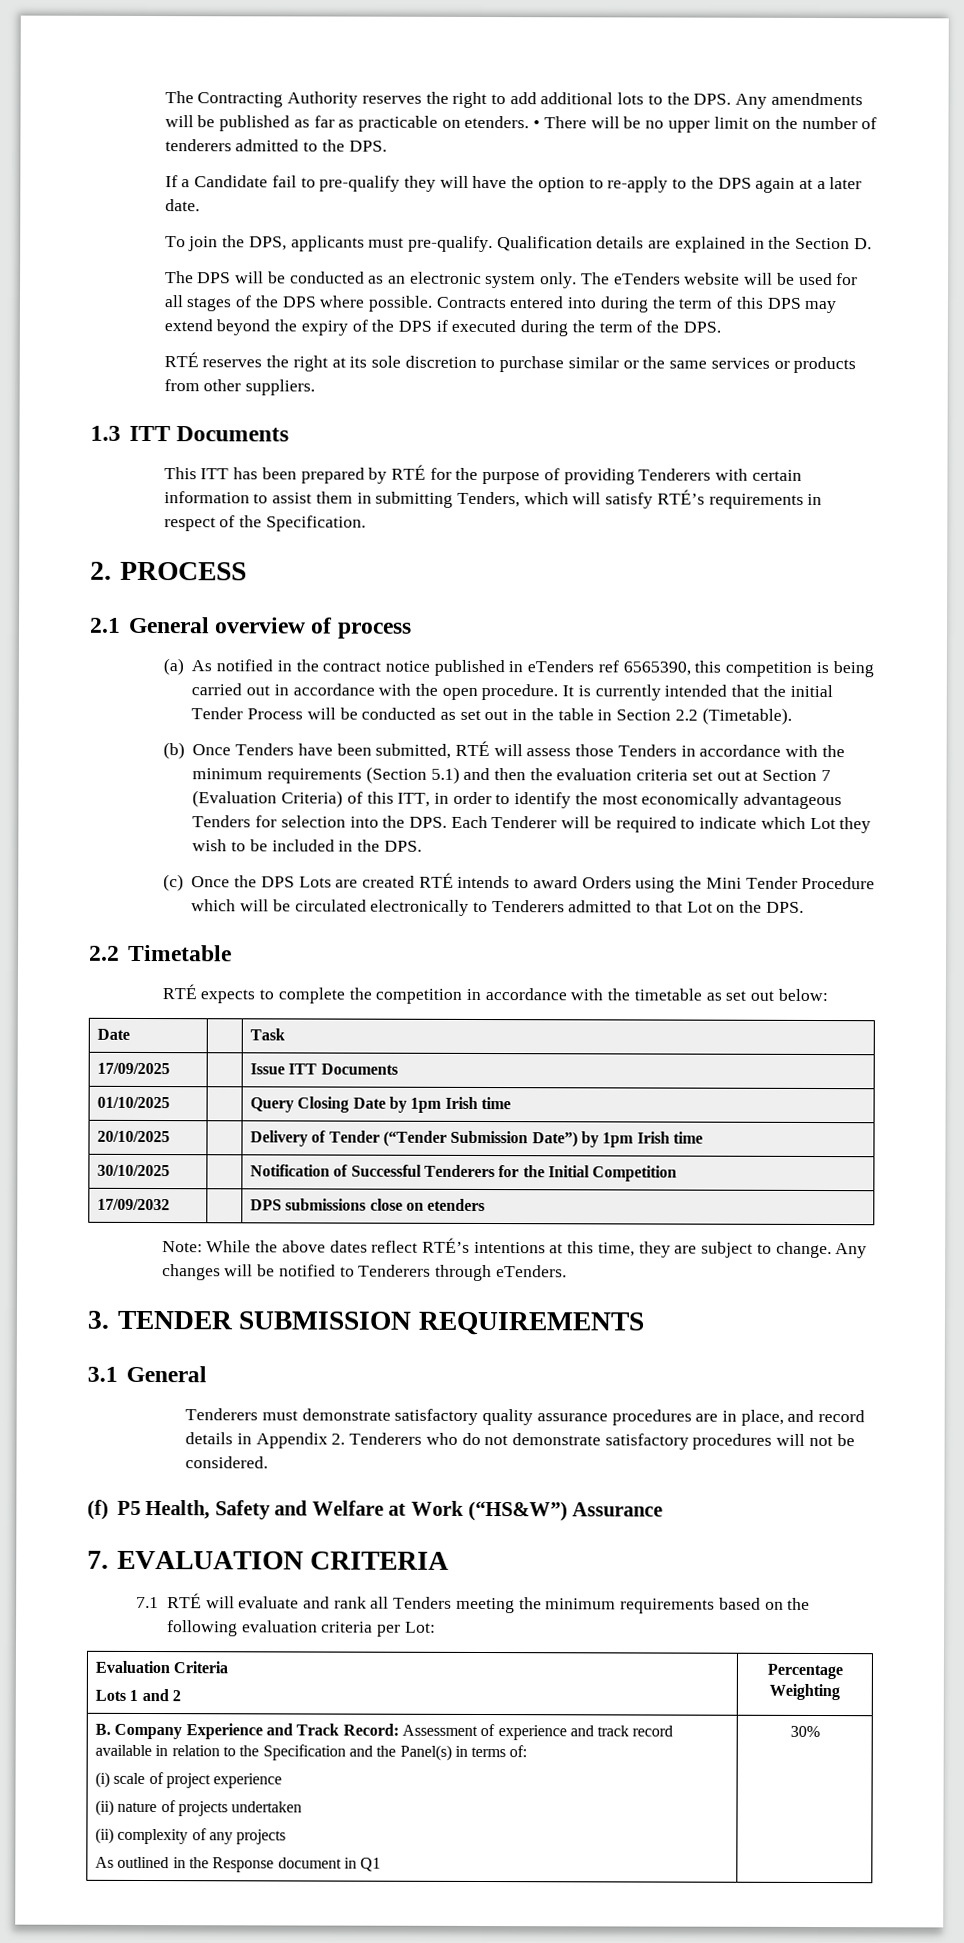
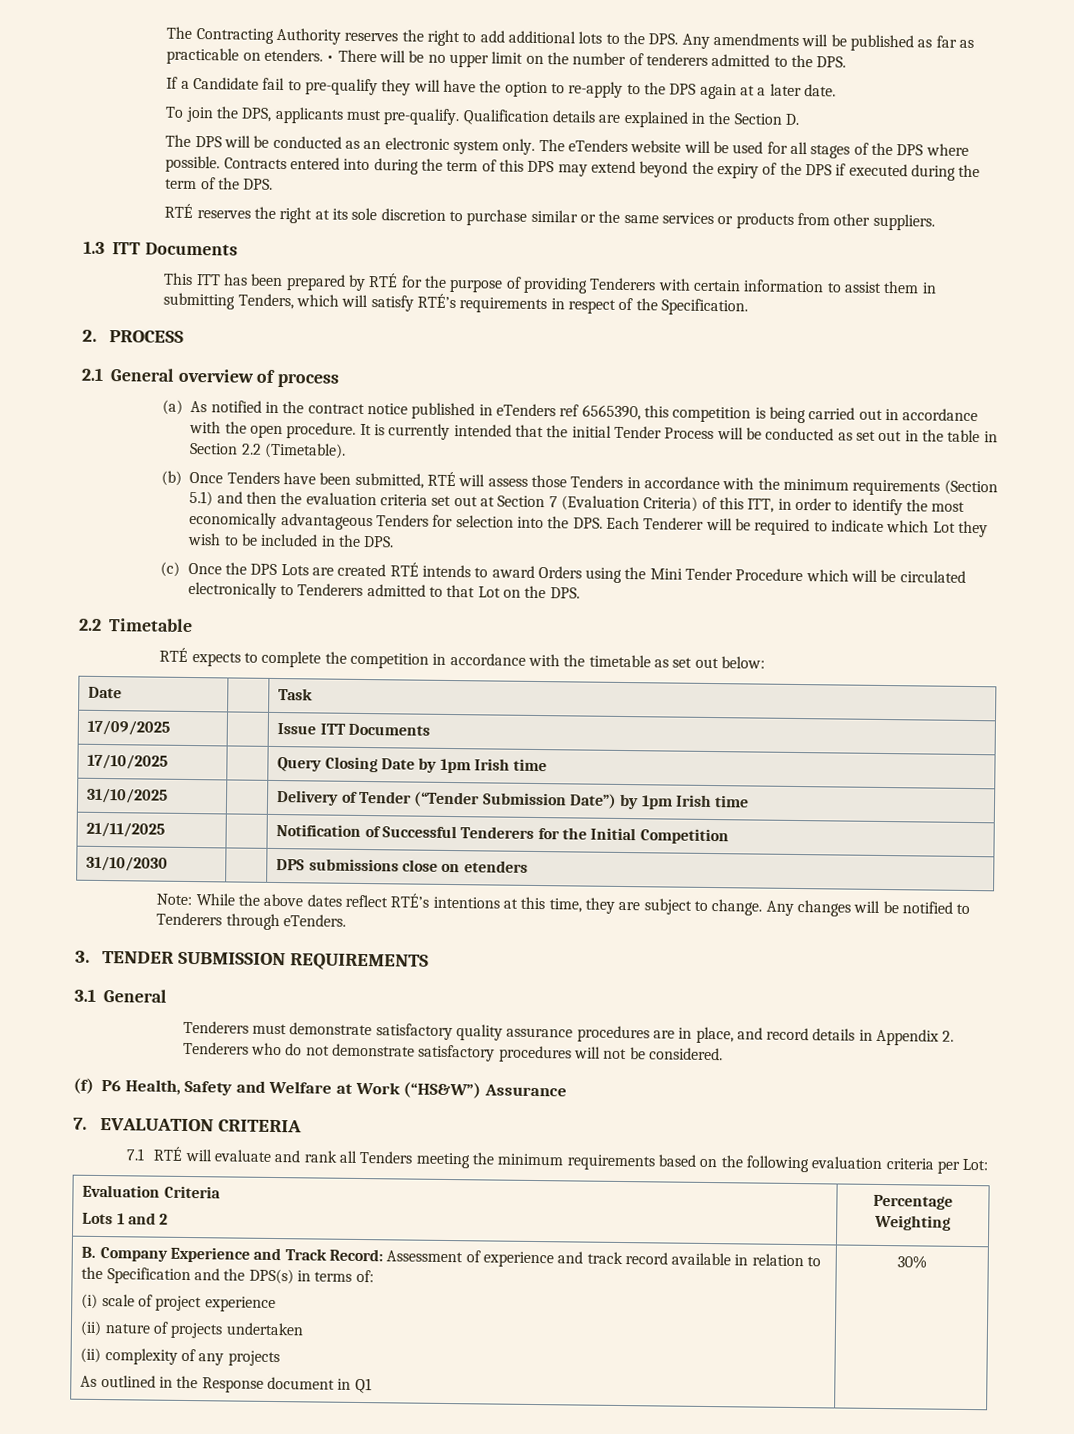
[96,1096,170,1109] 01/10/2025 -> [87,753,169,770] 17/10/2025
[96,1130,170,1143] 20/10/2025 -> [86,787,169,804] 31/10/2025
[96,1164,170,1177] 30/10/2025 -> [86,821,166,838] 21/11/2025
[96,1198,170,1211] 17/09/2032 -> [86,855,169,872] 31/10/2030
[116,1500,141,1515] P5 -> [101,1080,121,1092] P6
[399,1744,452,1761] Panel(s) -> [248,1268,294,1285] DPS(s)

